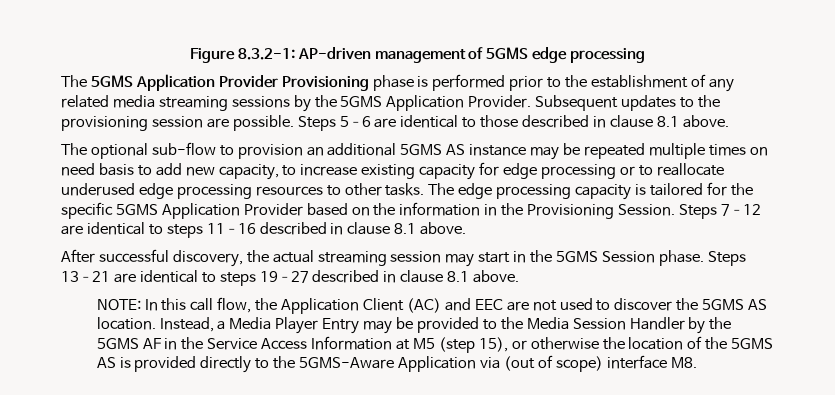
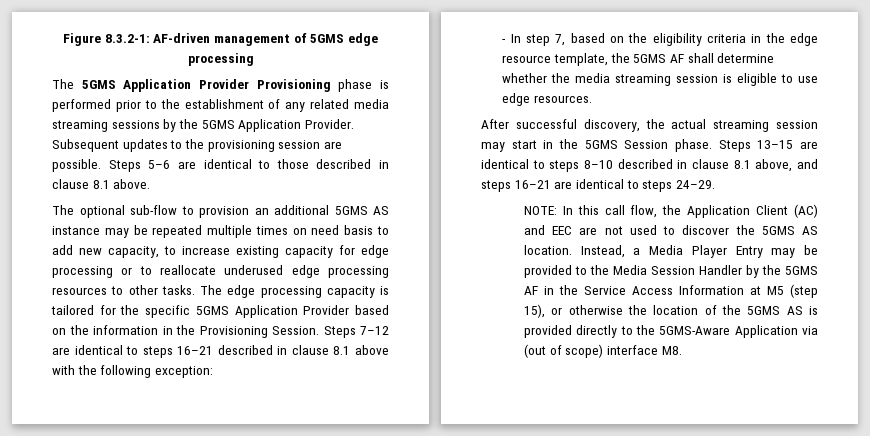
[297,47,371,60] AP-driven -> [153,33,211,43] AF-driven
[206,222,467,235] 11–16 described in clause 8.1 above. -> [177,345,389,355] [52,365,213,378] [502,33,818,46] [502,53,775,66] [502,73,818,86] [502,93,593,106] 16–21 described in clause 8.1 above with the following exception: // - In step 7, based on the eligibility criteria in the edge resource template, the 5GMS AF shall determine whether the media streaming session is eligible to use edge resources.
[61,270,520,286] 13–21 are identical to steps 19–27 described in clause 8.1 above. -> [757,140,818,149] [481,159,818,172] [481,179,715,192] 13–15 are identical to steps 8–10 described in clause 8.1 above, and steps 16–21 are identical to steps 24–29.

